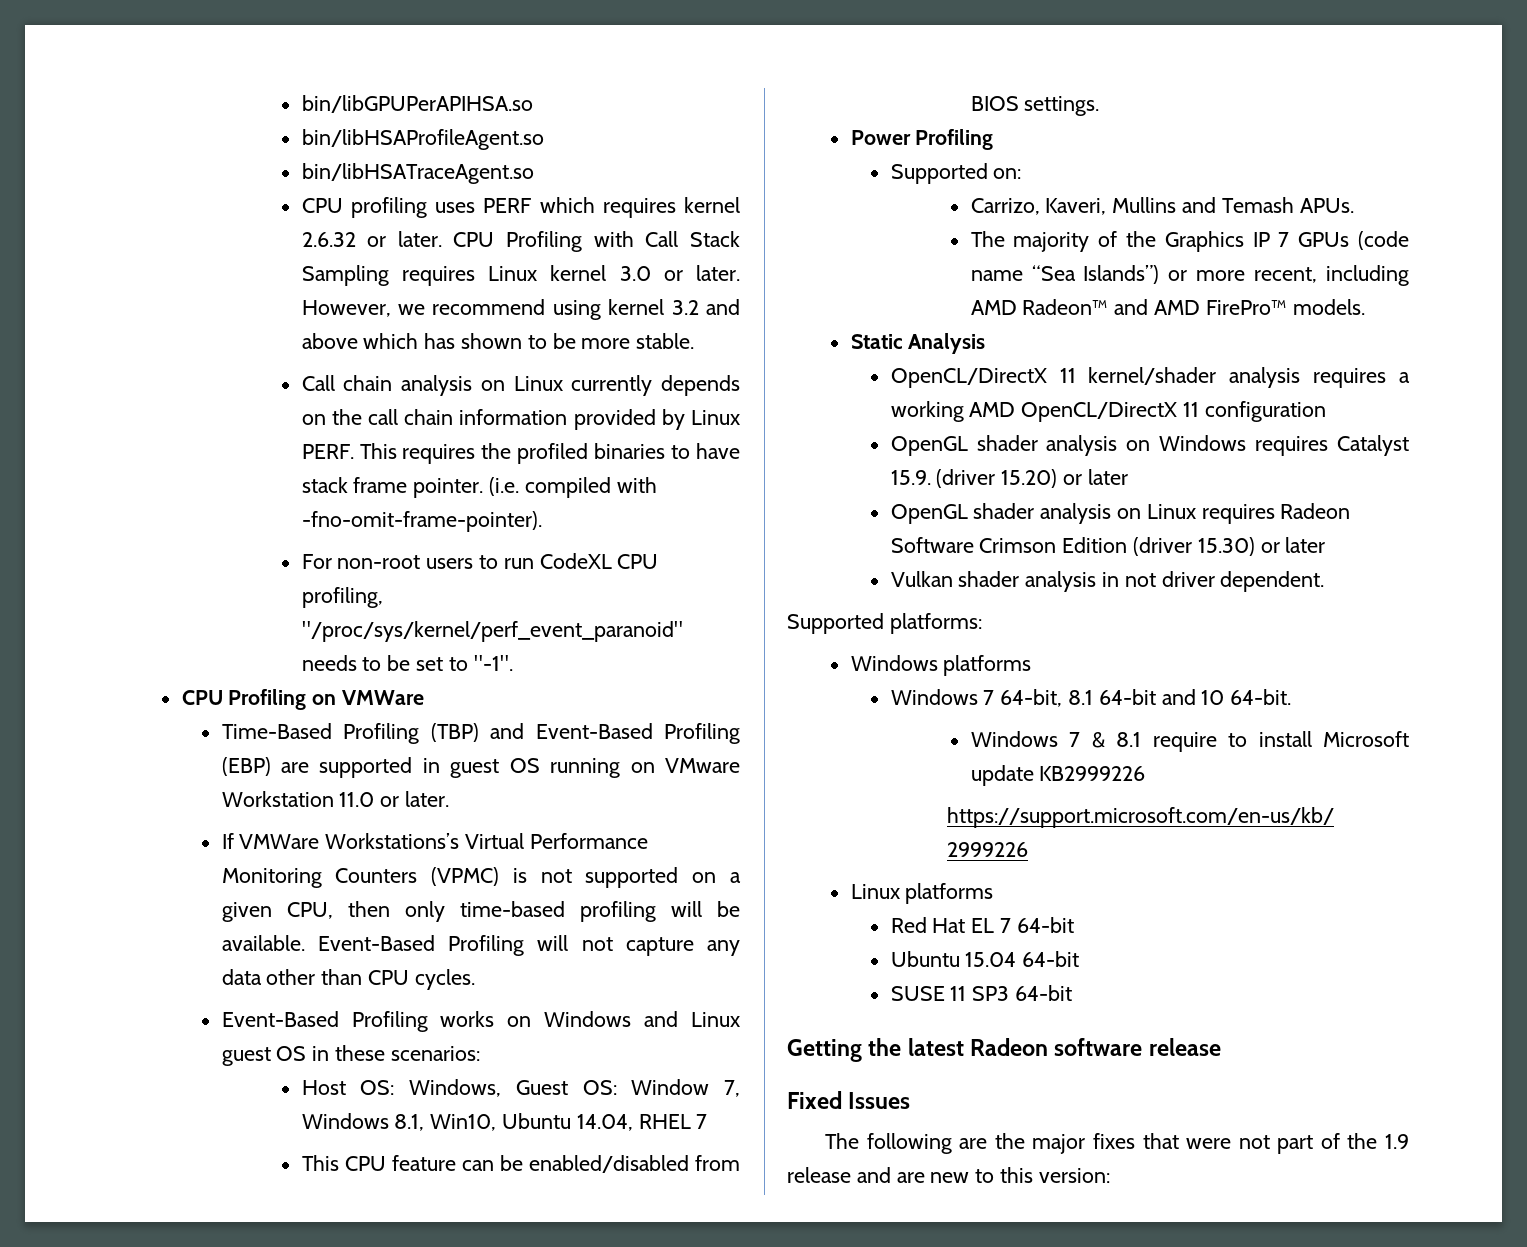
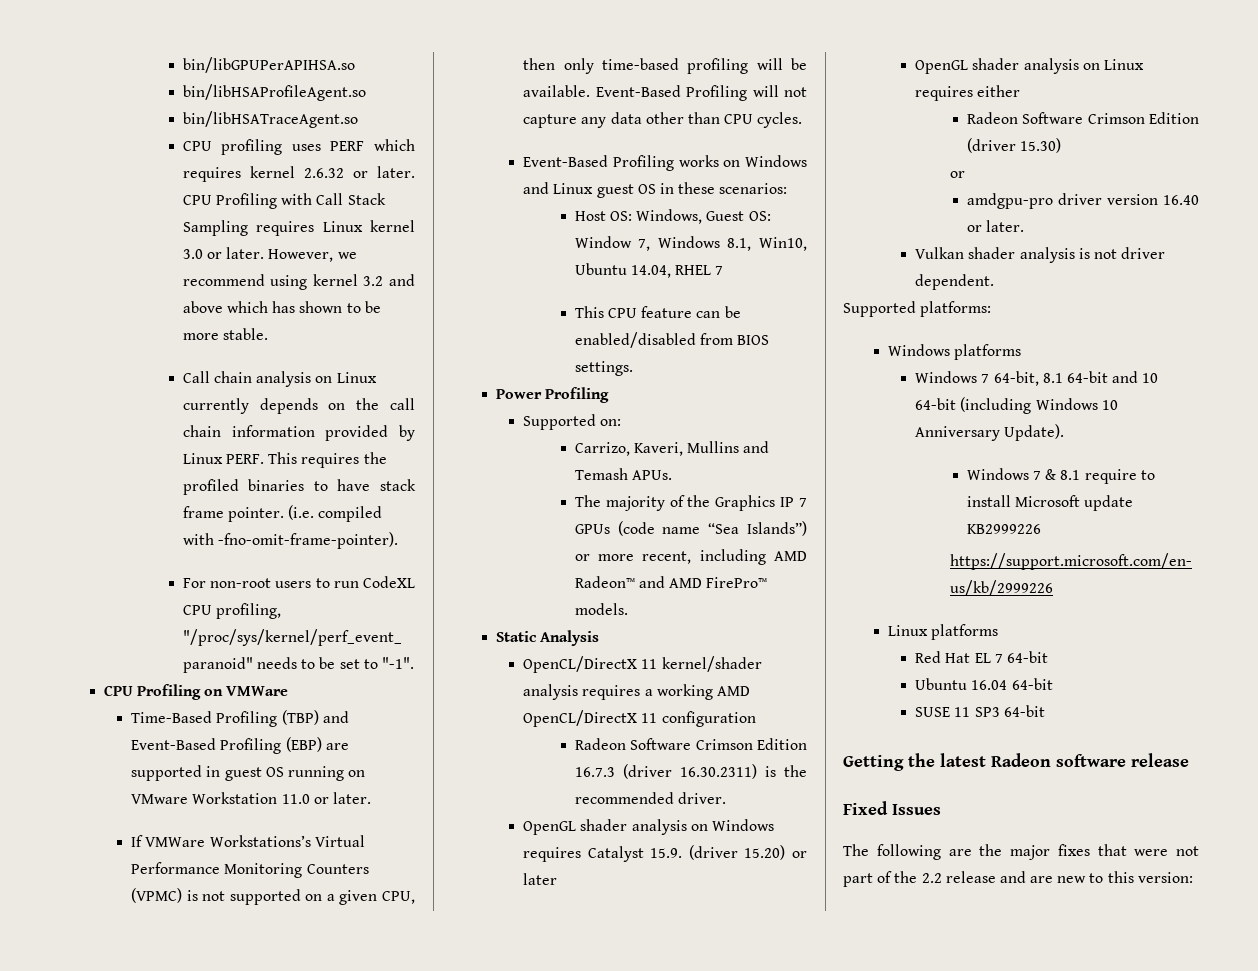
(1326, 411) none -> [574,738,807,750] [574,764,807,779] [574,792,727,804] // Radeon Software Crimson Edition 16.7.3 (driver 16.30.2311) is the recommended driver.
(1275, 514) none -> [977,85,1021,97] either //
[1260,537,1326,553] or later -> [949,171,965,178] [966,193,1199,209] [966,220,1025,232] // or // amdgpu-pro driver version 16.40 or later.
[1102,572,1120,587] in -> [1078,248,1090,259] is
[1230,689,1292,705] 64-bit. -> [915,397,1118,414] [915,424,1065,441] 64-bit (including Windows 10 Anniversary Update).
[965,952,1017,967] 15.04 -> [971,680,1008,690] 16.04
[1385,1134,1409,1149] 1.9 -> [921,873,942,883] 2.2

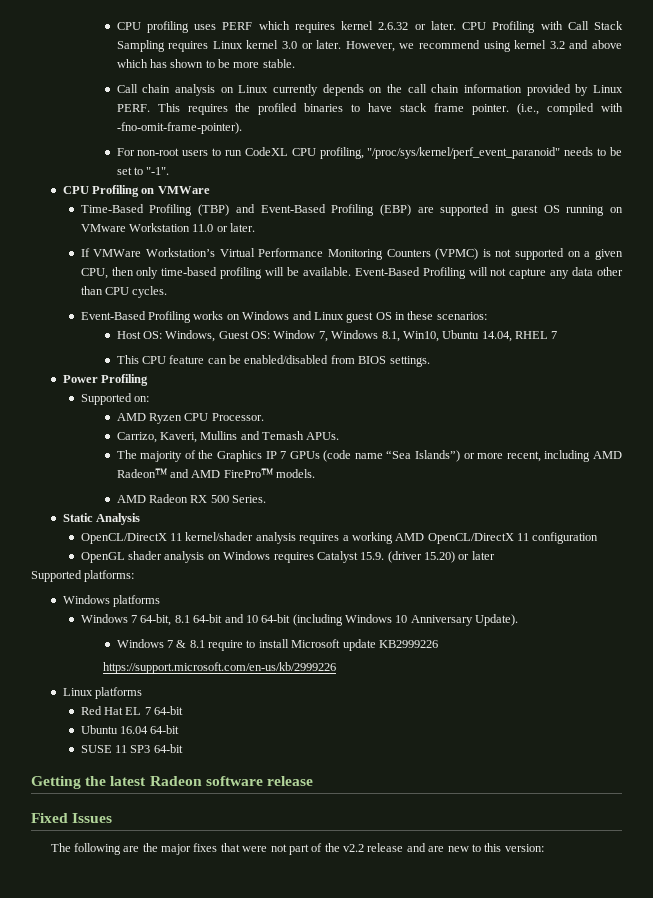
[182,57,355,73] [182,84,366,101] [182,111,358,128] bin/libGPUPerAPIHSA.so // bin/libHSAProfileAgent.so // bin/libHSATraceAgent.so // -> (116, 26) none
[288,505,315,520] (i.e. -> [517,103,540,115] (i.e.,
[209,835,311,847] Workstations’s -> [145,248,215,257] Workstation’s
(622, 422) none -> [116,413,264,424] // AMD Ryzen CPU Processor.
(628, 609) none -> [116,494,267,503] // AMD Radeon RX 500 Series.
[574,738,807,750] [574,764,807,779] [574,792,727,804] // Radeon Software Crimson Edition 16.7.3 (driver 16.30.2311) is the recommended driver. -> (599, 538) none
[915,58,1144,74] [915,85,1021,101] [966,112,1199,124] [966,138,1062,153] [949,171,965,178] [966,193,1199,209] [966,220,1025,232] [915,247,1166,263] [915,274,995,290] // OpenGL shader analysis on Linux requires either // Radeon Software Crimson Edition (driver 15.30) // or // amdgpu-pro driver version 16.40 or later. // Vulkan shader analysis is not driver dependent. -> (495, 555) none
[921,873,942,883] 2.2 -> [343,844,365,852] v2.2

